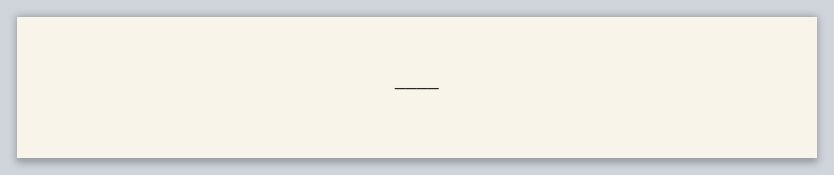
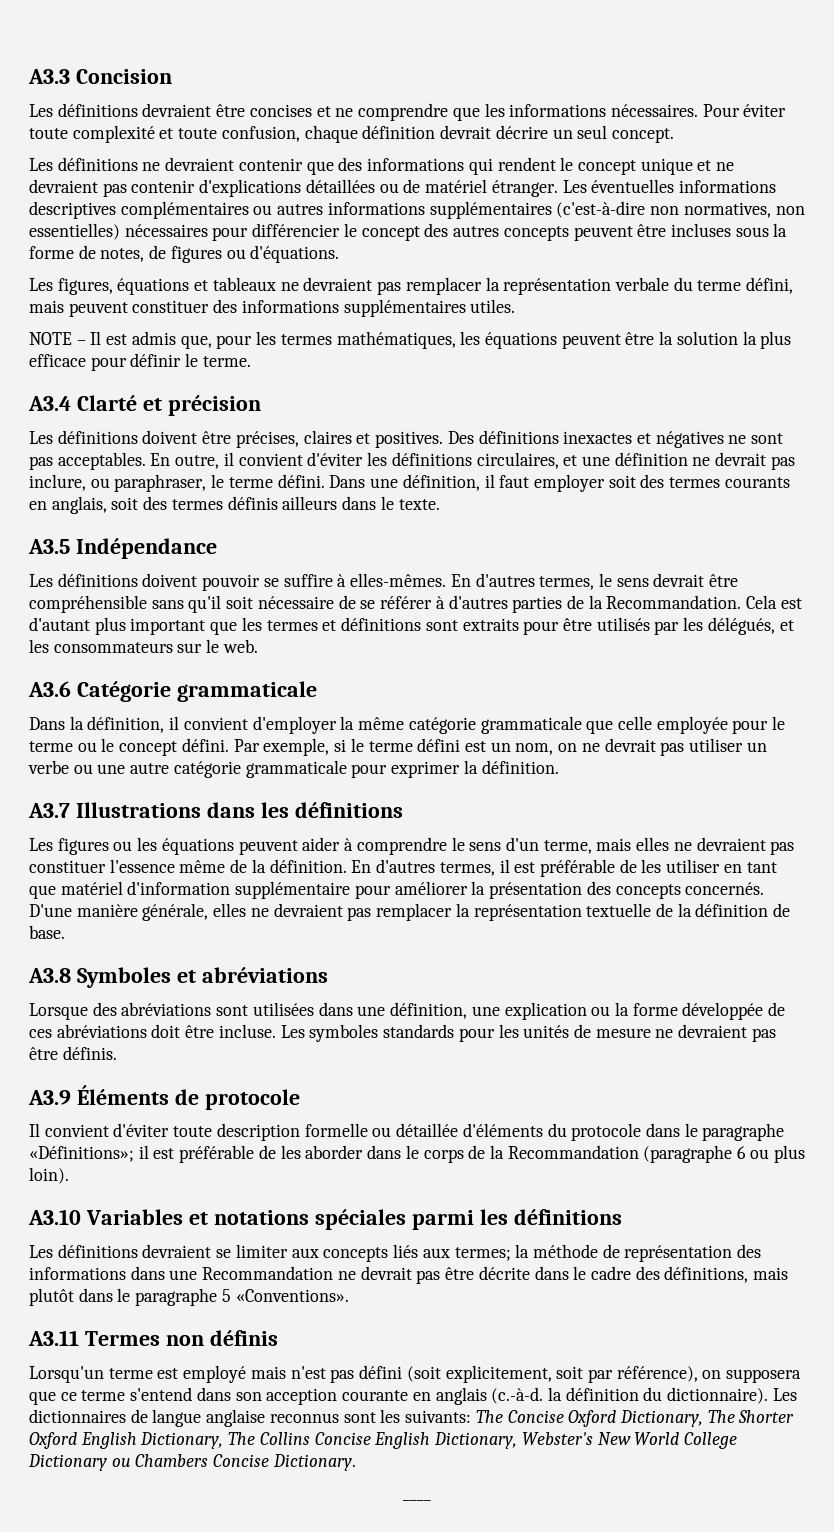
(394, 88) none -> [28,69,172,84] [29,103,787,121] [29,125,674,143] [29,157,735,175] [29,179,776,197] [29,201,805,219] [29,223,788,241] [29,245,340,263] [29,277,794,295] [29,299,516,317] [29,331,792,349] [29,353,251,371] [28,395,261,416] [29,430,784,448] [29,452,795,470] [29,474,790,492] [29,496,440,514] [28,538,217,559] [29,573,739,591] [29,595,802,613] [29,617,794,635] [29,639,258,653] [28,681,317,702] [29,716,786,734] [29,738,767,756] [28,760,559,778] [28,802,403,818] [29,837,795,855] [29,859,777,877] [29,881,765,899] [29,903,791,921] [29,925,65,939] [28,967,328,988] [29,1002,786,1020] [29,1024,776,1042] [29,1046,117,1060] [28,1085,300,1110] [29,1123,785,1141] [29,1145,805,1163] [29,1167,69,1184] [28,1209,622,1230] [29,1244,762,1262] [29,1266,789,1284] [29,1288,349,1306] [28,1330,278,1346] [29,1365,802,1383] [29,1387,797,1405] [29,1409,795,1427] [29,1432,737,1449] [28,1454,356,1471] A3.3 Concision // Les définitions devraient être concises et ne comprendre que les informations nécessaires. Pour éviter toute complexité et toute confusion, chaque définition devrait décrire un seul concept. // Les définitions ne devraient contenir que des informations qui rendent le concept unique et ne devraient pas contenir d'explications détaillées ou de matériel étranger. Les éventuelles informations descriptives complémentaires ou autres informations supplémentaires (c'est-à-dire non normatives, non essentielles) nécessaires pour différencier le concept des autres concepts peuvent être incluses sous la forme de notes, de figures ou d'équations. // Les figures, équations et tableaux ne devraient pas remplacer la représentation verbale du terme défini, mais peuvent constituer des informations supplémentaires utiles. // NOTE – Il est admis que, pour les termes mathématiques, les équations peuvent être la solution la plus efficace pour définir le terme. // A3.4 Clarté et précision // Les définitions doivent être précises, claires et positives. Des définitions inexactes et négatives ne sont pas acceptables. En outre, il convient d'éviter les définitions circulaires, et une définition ne devrait pas inclure, ou paraphraser, le terme défini. Dans une définition, il faut employer soit des termes courants en anglais, soit des termes définis ailleurs dans le texte. // A3.5 Indépendance // Les définitions doivent pouvoir se suffire à elles-mêmes. En d'autres termes, le sens devrait être compréhensible sans qu'il soit nécessaire de se référer à d'autres parties de la Recommandation. Cela est d'autant plus important que les termes et définitions sont extraits pour être utilisés par les délégués, et les consommateurs sur le web. // A3.6 Catégorie grammaticale // Dans la définition, il convient d'employer la même catégorie grammaticale que celle employée pour le terme ou le concept défini. Par exemple, si le terme défini est un nom, on ne devrait pas utiliser un verbe ou une autre catégorie grammaticale pour exprimer la définition. // A3.7 Illustrations dans les définitions // Les figures ou les équations peuvent aider à comprendre le sens d'un terme, mais elles ne devraient pas constituer l'essence même de la définition. En d'autres termes, il est préférable de les utiliser en tant que matériel d'information supplémentaire pour améliorer la présentation des concepts concernés. D'une manière générale, elles ne devraient pas remplacer la représentation textuelle de la définition de base. // A3.8 Symboles et abréviations // Lorsque des abréviations sont utilisées dans une définition, une explication ou la forme développée de ces abréviations doit être incluse. Les symboles standards pour les unités de mesure ne devraient pas être définis. // A3.9 Éléments de protocole // Il convient d'éviter toute description formelle ou détaillée d'éléments du protocole dans le paragraphe «Définitions»; il est préférable de les aborder dans le corps de la Recommandation (paragraphe 6 ou plus loin). // A3.10 Variables et notations spéciales parmi les définitions // Les définitions devraient se limiter aux concepts liés aux termes; la méthode de représentation des informations dans une Recommandation ne devrait pas être décrite dans le cadre des définitions, mais plutôt dans le paragraphe 5 «Conventions». // A3.11 Termes non définis // Lorsqu'un terme est employé mais n'est pas défini (soit explicitement, soit par référence), on supposera que ce terme s'entend dans son acception courante en anglais (c.-à-d. la définition du dictionnaire). Les dictionnaires de langue anglaise reconnus sont les suivants: The Concise Oxford Dictionary, The Shorter Oxford English Dictionary, The Collins Concise English Dictionary, Webster's New World College Dictionary ou Chambers Concise Dictionary. //

